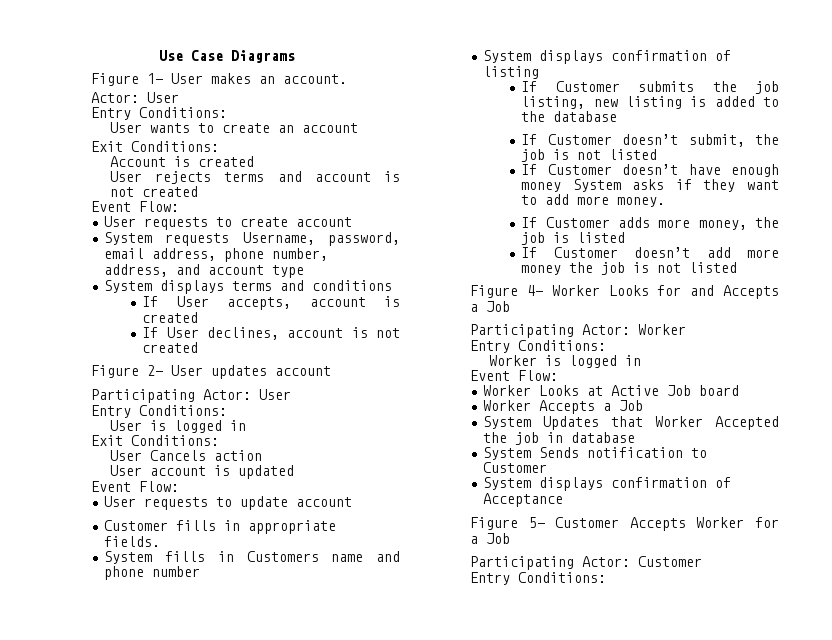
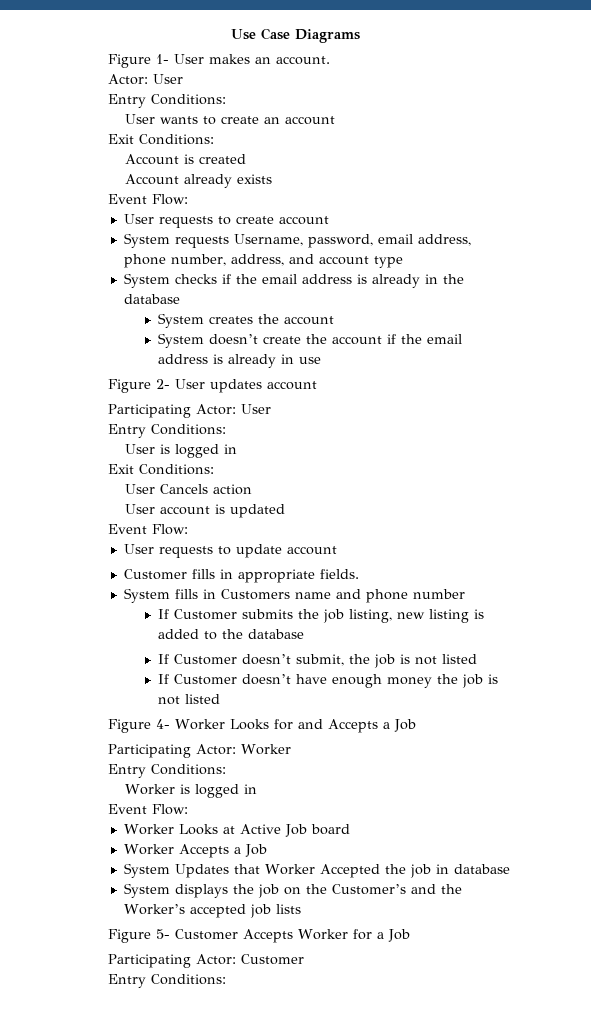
[110,171,400,184] [110,186,199,197] User rejects terms and account is not created -> [125,174,273,188] Account already exists
[160,280,393,294] [142,296,400,310] [142,312,199,323] [142,327,400,340] [142,342,199,353] displays terms and conditions // If User accepts, account is created // If User declines, account is not created -> [175,274,465,288] [124,294,181,304] [157,313,334,328] [157,333,462,348] [157,354,321,368] checks if the email address is already in the database // System creates the account // System doesn’t create the account if the email address is already in use
[483,50,732,64] [483,66,540,79] // System displays confirmation of listing -> (466, 594) none
[572,179,779,192] [521,194,666,207] [521,217,779,230] [521,232,626,245] [521,247,779,258] [521,265,562,275] System asks if they want to add more money. // If Customer adds more money, the job is listed // If Customer doesn’t add more money -> (432, 682) none
[539,447,708,458] [483,462,548,473] [483,477,732,491] [483,493,564,507] Sends notification to Customer // System displays confirmation of Acceptance -> [175,884,463,898] [124,904,302,918] displays the job on the Customer’s and the Worker’s accepted job lists

